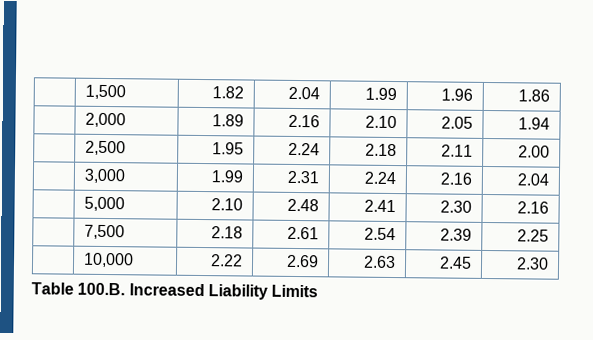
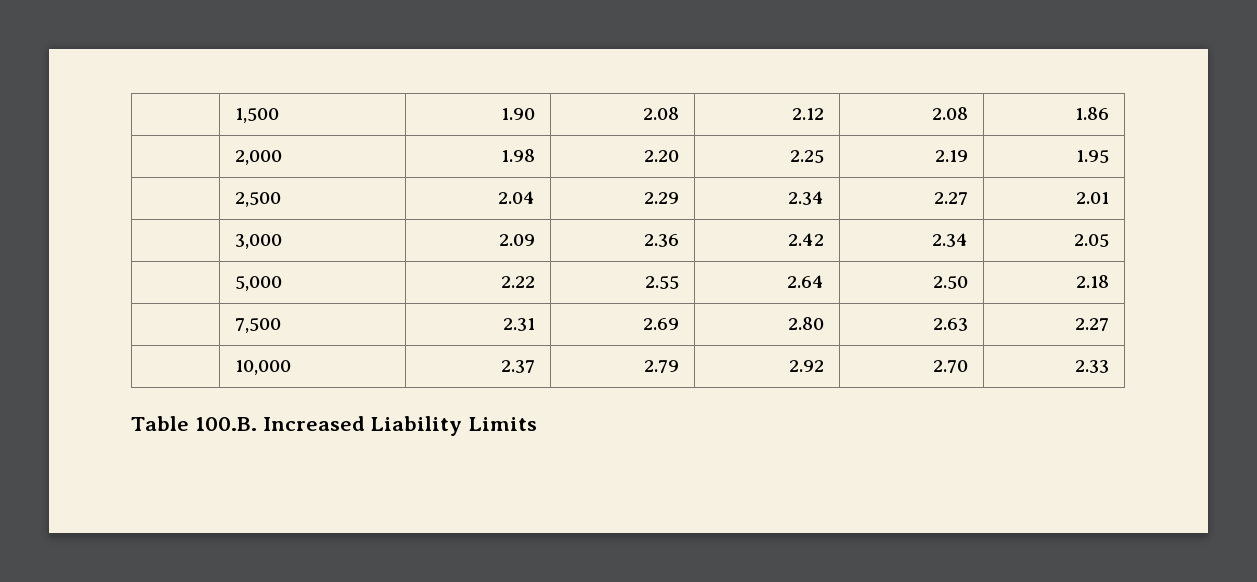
[212,86,245,99] [288,86,321,100] [365,87,398,101] [441,88,474,101] [518,89,551,102] [84,112,126,128] [212,114,245,127] [288,114,321,128] [365,115,398,129] [441,116,474,129] [518,117,551,130] [84,140,126,156] [212,142,245,155] [288,142,321,156] [365,143,398,157] [441,144,474,157] [518,145,551,158] [83,168,125,184] [211,170,244,183] [287,170,320,184] [364,171,397,185] [440,172,473,185] [517,173,550,186] [83,196,125,212] [211,198,244,211] [287,198,320,212] [364,199,397,213] [440,200,473,213] [517,201,550,214] [83,224,125,240] [211,226,244,239] [287,226,320,240] [364,227,397,241] [440,228,473,241] [517,229,550,242] [82,252,134,268] [210,254,244,267] [286,254,320,268] [363,255,397,269] [439,256,473,269] [516,257,550,270] 1.82 | 2.04 | 1.99 | 1.96 | 1.86 // | 2,000 | 1.89 | 2.16 | 2.10 | 2.05 | 1.94 // | 2,500 | 1.95 | 2.24 | 2.18 | 2.11 | 2.00 // | 3,000 | 1.99 | 2.31 | 2.24 | 2.16 | 2.04 // | 5,000 | 2.10 | 2.48 | 2.41 | 2.30 | 2.16 // | 7,500 | 2.18 | 2.61 | 2.54 | 2.39 | 2.25 // | 10,000 | 2.22 | 2.69 | 2.63 | 2.45 | 2.30 -> [501,108,536,120] [643,107,680,120] [792,108,825,120] [932,107,969,120] [1075,107,1110,120] [234,150,282,165] [501,149,536,162] [644,150,680,162] [790,150,825,163] [935,150,969,162] [1076,150,1110,163] [234,192,281,207] [498,191,536,204] [644,192,680,204] [788,191,825,205] [934,192,969,205] [1076,192,1110,204] [234,234,282,249] [499,234,536,246] [644,234,680,247] [788,233,825,246] [932,233,969,247] [1074,234,1110,247] [234,276,282,291] [501,276,536,288] [645,276,680,289] [787,275,825,288] [933,276,969,289] [1076,275,1110,288] [234,318,281,333] [503,318,536,331] [643,318,680,330] [788,317,825,330] [933,318,969,331] [1075,318,1110,331] [234,360,291,375] [501,360,536,373] [644,360,680,373] [789,360,825,372] [933,360,969,373] [1075,360,1110,373] 1.90 | 2.08 | 2.12 | 2.08 | 1.86 // | 2,000 | 1.98 | 2.20 | 2.25 | 2.19 | 1.95 // | 2,500 | 2.04 | 2.29 | 2.34 | 2.27 | 2.01 // | 3,000 | 2.09 | 2.36 | 2.42 | 2.34 | 2.05 // | 5,000 | 2.22 | 2.55 | 2.64 | 2.50 | 2.18 // | 7,500 | 2.31 | 2.69 | 2.80 | 2.63 | 2.27 // | 10,000 | 2.37 | 2.79 | 2.92 | 2.70 | 2.33

